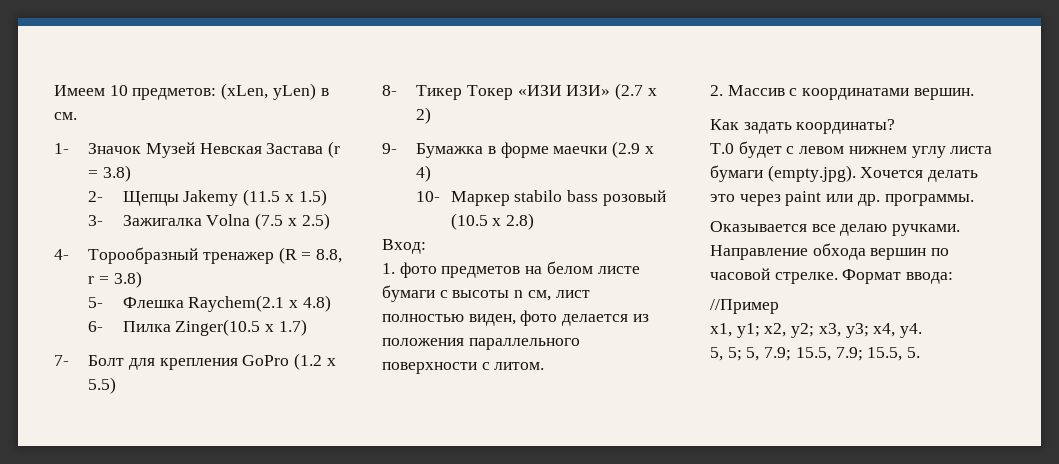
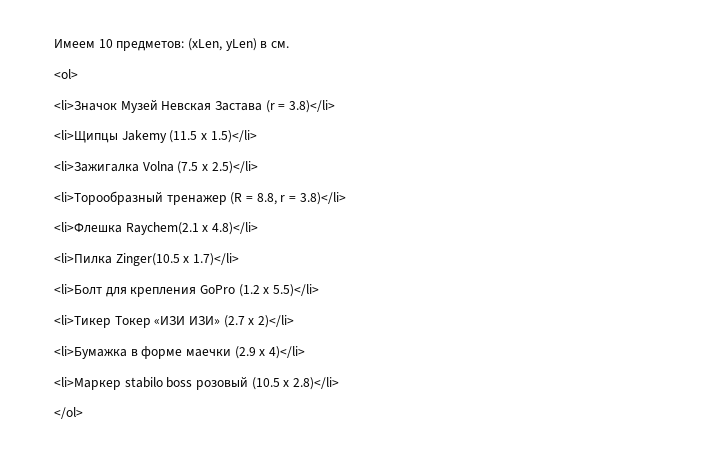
[54,143,142,154] 1- Значок -> [54,69,78,79] [54,100,117,111] <ol> // <li>Значок
[103,165,132,182] [88,189,327,206] [88,213,330,230] [54,247,199,264] 3.8) // 2- Щепцы Jakemy (11.5 x 1.5) // 3- Зажигалка Volna (7.5 x 2.5) // 4- Торообразный -> [288,100,335,113] [54,130,257,143] [54,161,258,174] [54,191,163,205] 3.8)</li> // <li>Щипцы Jakemy (11.5 x 1.5)</li> // <li>Зажигалка Volna (7.5 x 2.5)</li> // <li>Торообразный
[113,271,142,288] [88,295,331,312] [88,319,307,336] [54,355,125,366] 3.8) // 5- Флешка Raychem(2.1 x 4.8) // 6- Пилка Zinger(10.5 x 1.7) // 7- Болт -> [299,192,346,205] [54,222,258,235] [54,253,239,266] [54,284,102,295] 3.8)</li> // <li>Флешка Raychem(2.1 x 4.8)</li> // <li>Пилка Zinger(10.5 x 1.7)</li> // <li>Болт
[88,377,117,394] [382,85,463,100] 5.5) // 8- Тикер -> [272,284,319,297] [54,315,111,328] 5.5)</li> // <li>Тикер
[416,107,432,124] [382,143,484,158] 2) // 9- Бумажка -> [257,315,294,328] [54,346,127,359] 2)</li> // <li>Бумажка
[416,165,432,182] [416,190,666,206] [450,213,535,230] [382,239,426,254] [382,261,640,278] [382,285,590,302] [382,310,649,326] [382,338,580,350] [382,362,545,374] [710,85,974,100] [710,119,896,134] [710,141,993,158] [710,165,979,182] [710,191,974,206] [710,221,961,236] [710,243,950,260] [710,268,954,284] [710,299,779,314] [710,323,923,338] [710,347,921,361] 4) // 10- Маркер stabilo bass розовый (10.5 x 2.8) // Вход: // 1. фото предметов на белом листе бумаги с высоты n см, лист полностью виден, фото делается из положения параллельного поверхности с литом. // 2. Массив с координатами вершин. // Как задать координаты? // Т.0 будет с левом нижнем углу листа бумаги (empty.jpg). Хочется делать это через paint или др. программы. // Оказывается все делаю ручками. Направление обхода вершин по часовой стрелке. Формат ввода: // //Пример // x1, y1; x2, y2; x3, y3; x4, y4. // 5, 5; 5, 7.9; 15.5, 7.9; 15.5, 5. -> [268,346,305,359] [54,376,339,390] [54,407,83,419] 4)</li> // <li>Маркер stabilo boss розовый (10.5 x 2.8)</li> // </ol>

